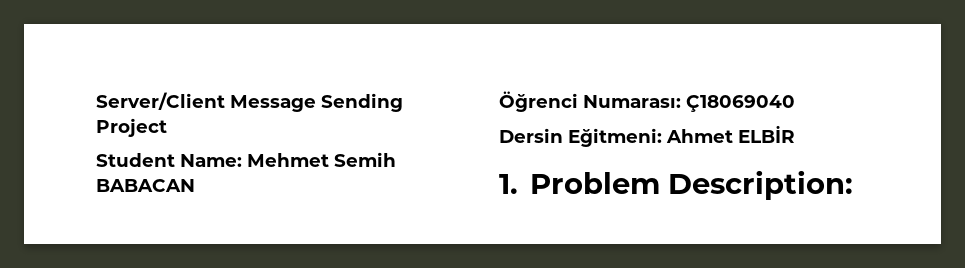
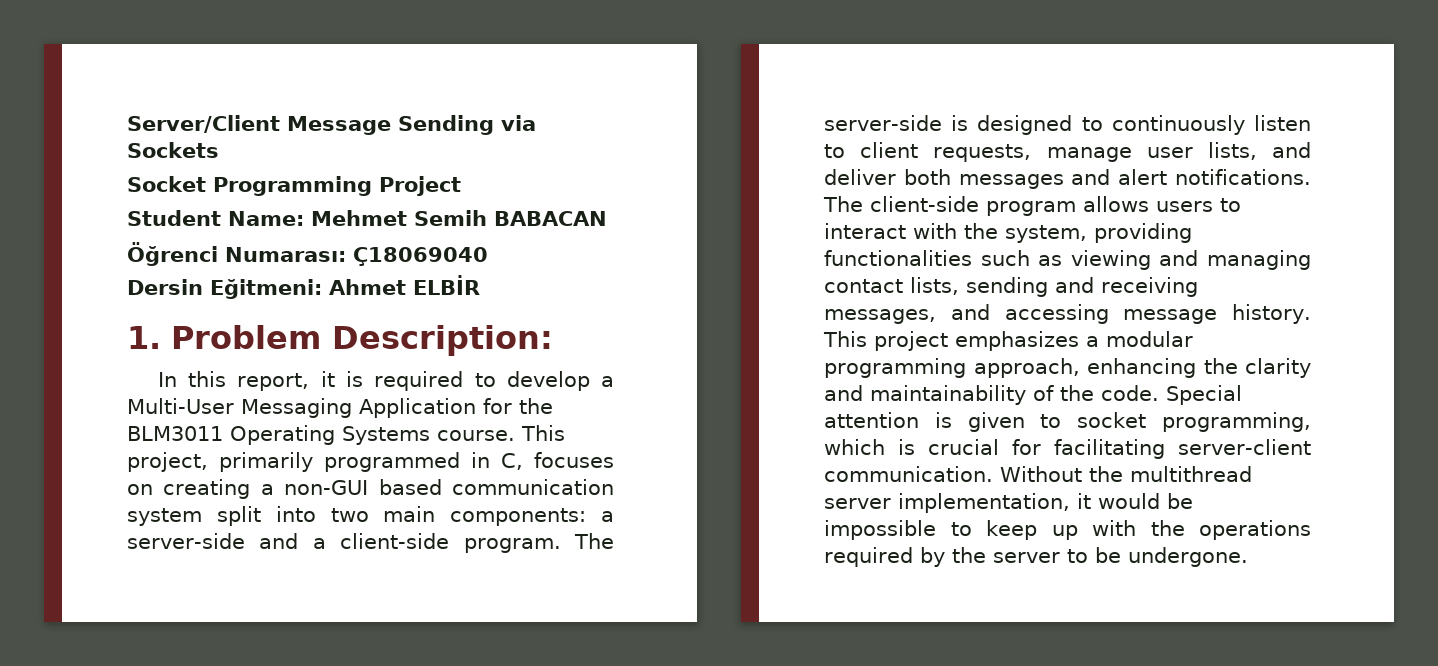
(403, 102) none -> [501,115,536,131] [127,142,219,158] [127,176,372,196] via Sockets // Socket Programming
(854, 185) none -> [157,371,614,391] [127,398,553,418] [127,425,565,445] [127,452,614,472] [127,479,614,499] [127,506,614,526] [127,533,614,553] [824,115,1311,135] [824,142,1311,162] [824,169,1311,189] [823,196,1241,216] [824,223,1192,243] [824,250,1311,270] [824,277,1198,297] [824,304,1312,324] [823,331,1193,351] [824,358,1311,378] [824,385,1242,405] [824,412,1311,432] [824,439,1312,459] [824,466,1252,482] [824,493,1193,513] [824,520,1311,540] [824,547,1248,567] // In this report, it is required to develop a Multi-User Messaging Application for the BLM3011 Operating Systems course. This project, primarily programmed in C, focuses on creating a non-GUI based communication system split into two main components: a server-side and a client-side program. The server-side is designed to continuously listen to client requests, manage user lists, and deliver both messages and alert notifications. The client-side program allows users to interact with the system, providing functionalities such as viewing and managing contact lists, sending and receiving messages, and accessing message history. This project emphasizes a modular programming approach, enhancing the clarity and maintainability of the code. Special attention is given to socket programming, which is crucial for facilitating server-client communication. Without the multithread server implementation, it would be impossible to keep up with the operations required by the server to be undergone.

